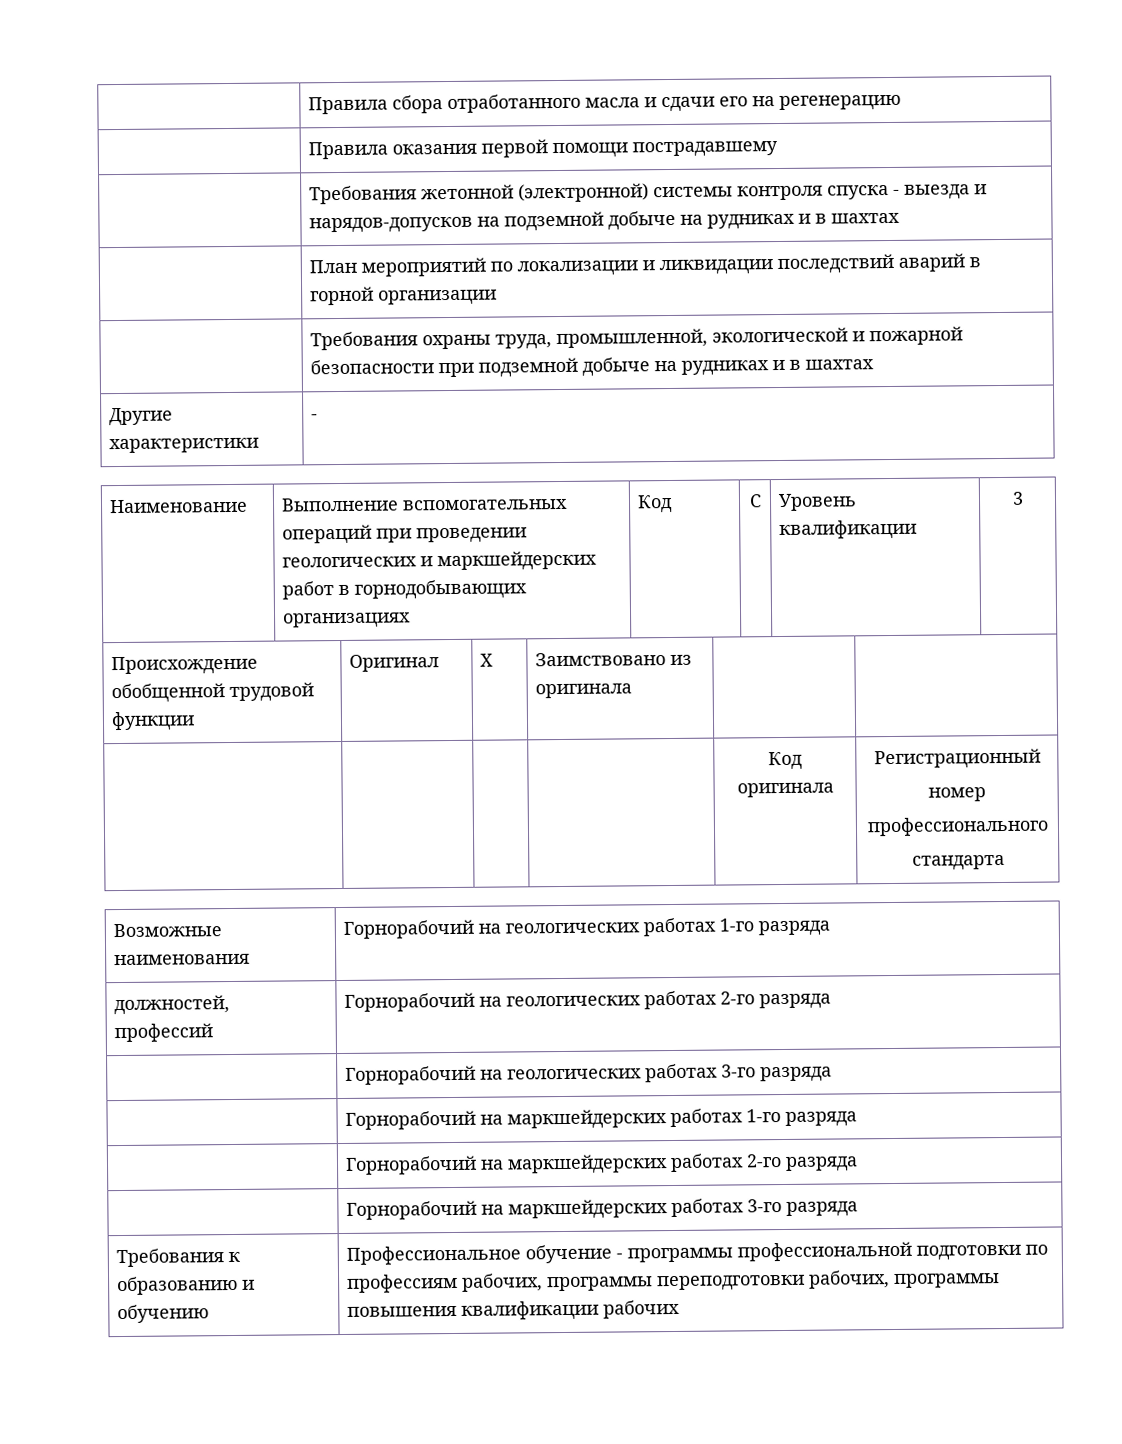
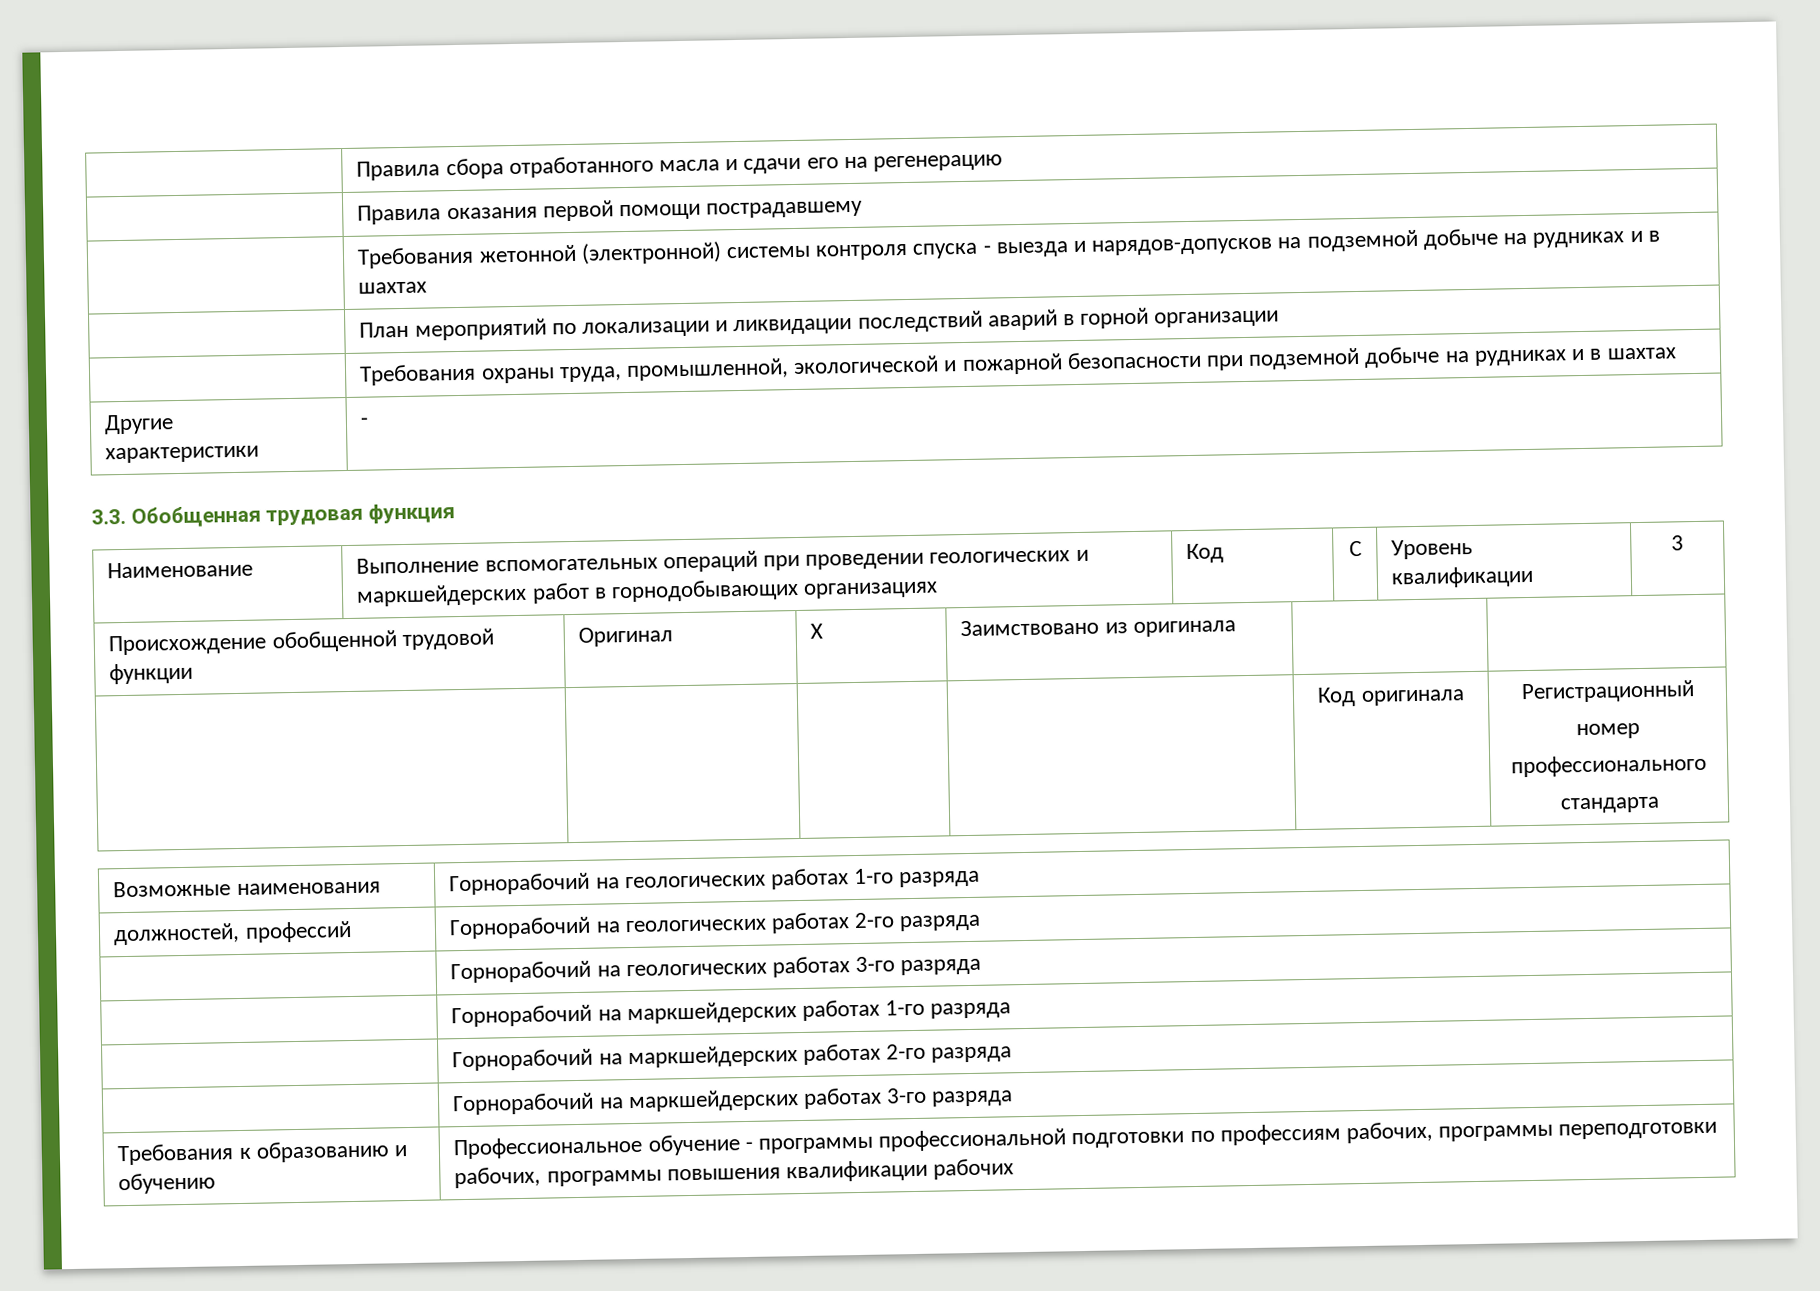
(319, 417) none -> [91,503,456,528] // 3.3. Обобщенная трудовая функция

